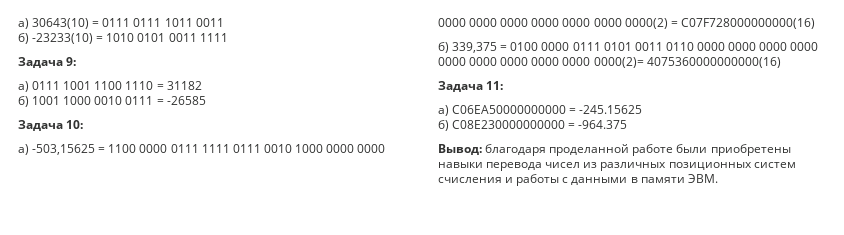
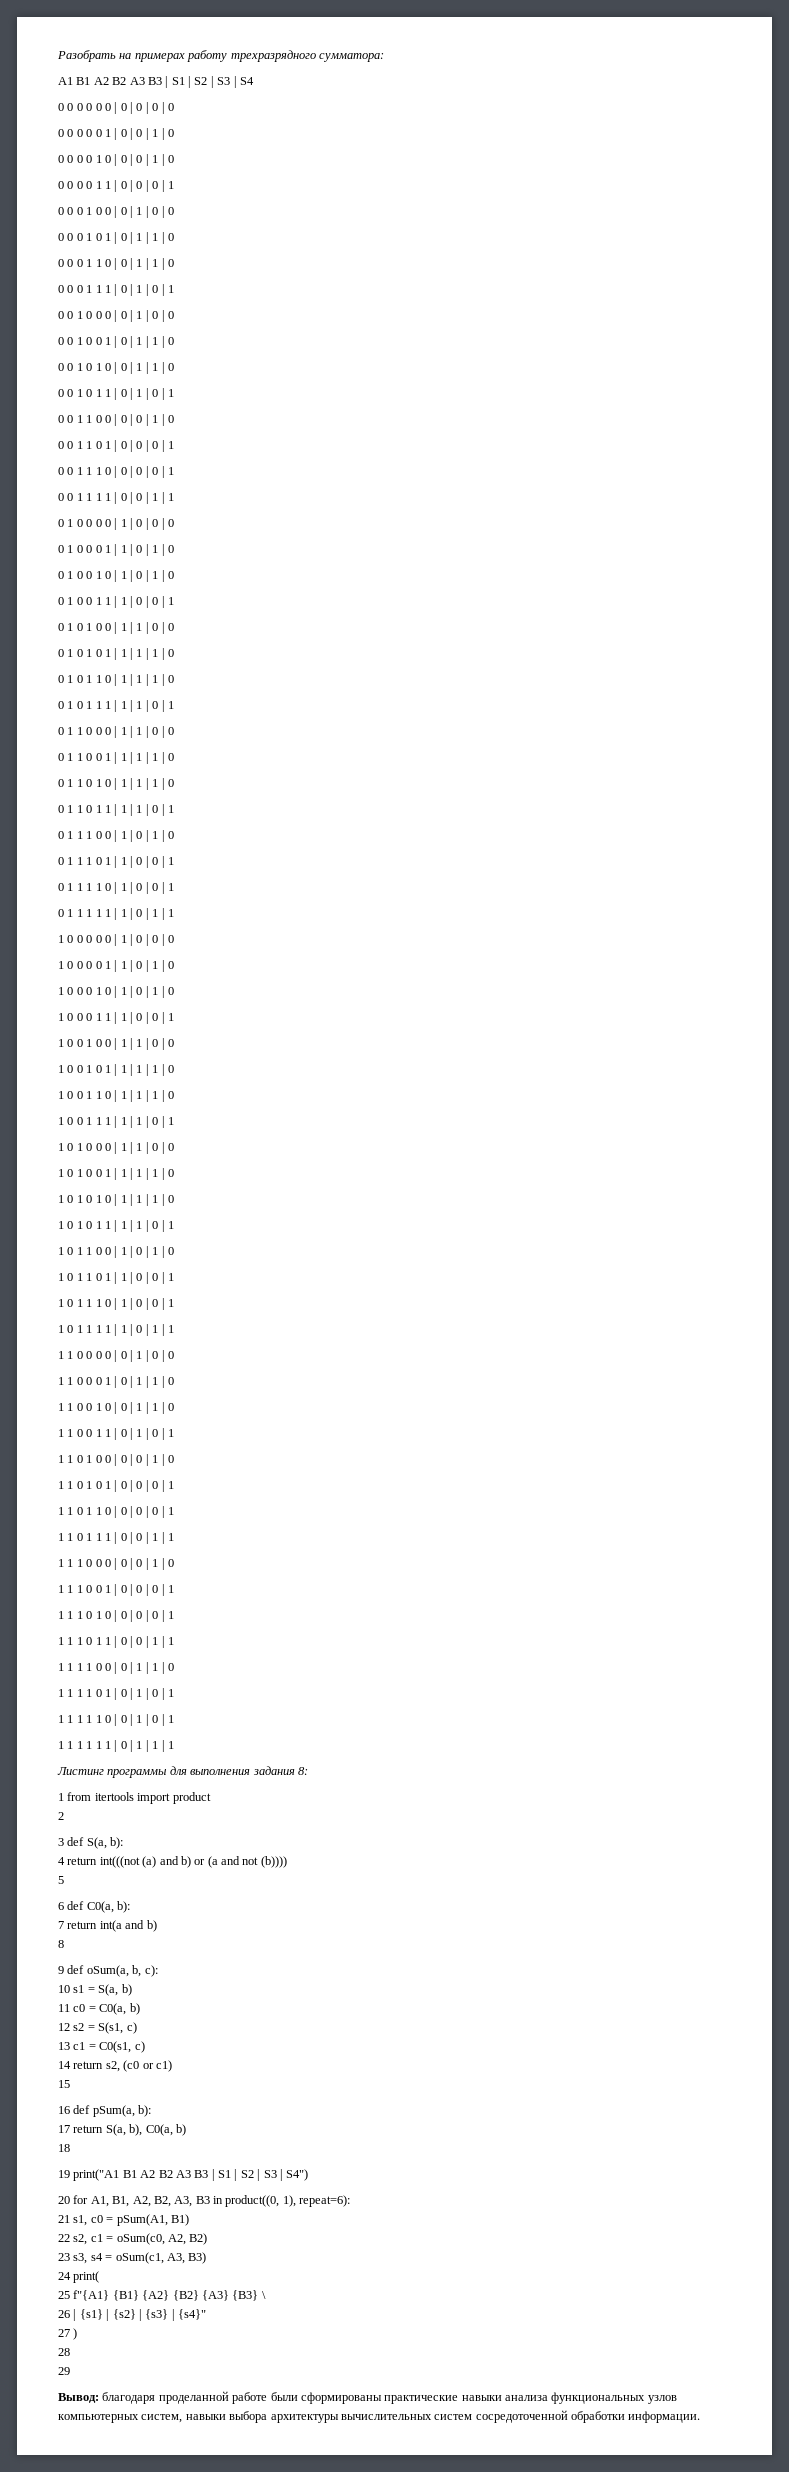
[18,18,224,29] [18,33,228,44] [18,57,77,68] [18,81,202,92] [18,96,206,107] [18,120,84,131] [18,144,386,155] [438,18,815,29] [438,42,819,53] [438,57,781,68] [438,81,504,92] [438,105,643,116] [438,120,628,131] а) 30643(10) = 0111 0111 1011 0011 // б) -23233(10) = 1010 0101 0011 1111 // Задача 9: // а) 0111 1001 1100 1110 = 31182 // б) 1001 1000 0010 0111 = -26585 // Задача 10: // а) -503,15625 = 1100 0000 0111 1111 0111 0010 1000 0000 0000 0000 0000 0000 0000 0000 0000 0000(2) = C07F728000000000(16) // б) 339,375 = 0100 0000 0111 0101 0011 0110 0000 0000 0000 0000 0000 0000 0000 0000 0000 0000(2)= 4075360000000000(16) // Задача 11: // а) С06ЕА50000000000 = -245.15625 // б) С08Е230000000000 = -964.375 -> [57,50,384,62] [58,76,254,88] [58,102,174,114] [58,128,174,140] [58,154,174,166] [58,180,174,192] [58,206,174,218] [58,232,174,244] [58,258,174,270] [58,284,174,296] [58,310,174,322] [58,336,174,348] [58,362,174,374] [58,388,174,400] [58,414,174,426] [58,440,174,452] [58,466,174,478] [58,492,174,504] [58,518,174,530] [58,544,174,556] [58,570,174,582] [58,596,174,608] [58,622,174,634] [58,648,174,660] [58,674,174,686] [58,700,174,712] [58,726,174,738] [58,752,174,764] [58,778,174,790] [58,804,174,816] [58,830,174,842] [58,856,174,868] [58,882,174,894] [58,908,174,920] [58,934,174,946] [58,960,174,972] [58,986,174,998] [58,1012,174,1024] [58,1038,174,1050] [58,1064,174,1076] [58,1090,174,1102] [58,1116,174,1128] [58,1142,174,1154] [58,1168,174,1180] [58,1194,174,1206] [58,1220,174,1232] [58,1246,174,1258] [58,1272,174,1284] [58,1298,174,1310] [58,1324,174,1336] [58,1350,174,1362] [58,1376,174,1388] [58,1402,174,1414] [58,1428,174,1440] [58,1454,174,1466] [58,1480,174,1492] [58,1506,174,1518] [58,1532,174,1544] [58,1558,174,1570] [58,1584,174,1596] [58,1610,174,1622] [58,1636,174,1648] [58,1662,174,1674] [58,1688,174,1700] [58,1714,174,1726] [58,1740,174,1752] [57,1766,308,1778] [58,1792,211,1804] [58,1812,64,1820] [58,1837,124,1849] [58,1856,287,1868] [58,1876,64,1884] [58,1901,131,1913] [58,1920,157,1932] [58,1940,64,1948] [58,1965,158,1977] [58,1984,132,1996] [58,2003,140,2015] [58,2022,137,2034] [58,2041,145,2053] [58,2060,172,2072] [58,2080,70,2088] [58,2105,152,2117] [58,2124,186,2136] [58,2144,70,2152] [58,2169,309,2181] [58,2195,351,2207] [58,2214,189,2226] [58,2233,208,2245] [58,2252,207,2264] [58,2271,100,2283] [58,2290,266,2301] [58,2309,206,2321] [58,2328,78,2340] [58,2348,70,2356] [58,2367,70,2375] Разобрать на примерах работу трехразрядного сумматора: // A1 B1 A2 B2 A3 B3 | S1 | S2 | S3 | S4 // 0 0 0 0 0 0 | 0 | 0 | 0 | 0 // 0 0 0 0 0 1 | 0 | 0 | 1 | 0 // 0 0 0 0 1 0 | 0 | 0 | 1 | 0 // 0 0 0 0 1 1 | 0 | 0 | 0 | 1 // 0 0 0 1 0 0 | 0 | 1 | 0 | 0 // 0 0 0 1 0 1 | 0 | 1 | 1 | 0 // 0 0 0 1 1 0 | 0 | 1 | 1 | 0 // 0 0 0 1 1 1 | 0 | 1 | 0 | 1 // 0 0 1 0 0 0 | 0 | 1 | 0 | 0 // 0 0 1 0 0 1 | 0 | 1 | 1 | 0 // 0 0 1 0 1 0 | 0 | 1 | 1 | 0 // 0 0 1 0 1 1 | 0 | 1 | 0 | 1 // 0 0 1 1 0 0 | 0 | 0 | 1 | 0 // 0 0 1 1 0 1 | 0 | 0 | 0 | 1 // 0 0 1 1 1 0 | 0 | 0 | 0 | 1 // 0 0 1 1 1 1 | 0 | 0 | 1 | 1 // 0 1 0 0 0 0 | 1 | 0 | 0 | 0 // 0 1 0 0 0 1 | 1 | 0 | 1 | 0 // 0 1 0 0 1 0 | 1 | 0 | 1 | 0 // 0 1 0 0 1 1 | 1 | 0 | 0 | 1 // 0 1 0 1 0 0 | 1 | 1 | 0 | 0 // 0 1 0 1 0 1 | 1 | 1 | 1 | 0 // 0 1 0 1 1 0 | 1 | 1 | 1 | 0 // 0 1 0 1 1 1 | 1 | 1 | 0 | 1 // 0 1 1 0 0 0 | 1 | 1 | 0 | 0 // 0 1 1 0 0 1 | 1 | 1 | 1 | 0 // 0 1 1 0 1 0 | 1 | 1 | 1 | 0 // 0 1 1 0 1 1 | 1 | 1 | 0 | 1 // 0 1 1 1 0 0 | 1 | 0 | 1 | 0 // 0 1 1 1 0 1 | 1 | 0 | 0 | 1 // 0 1 1 1 1 0 | 1 | 0 | 0 | 1 // 0 1 1 1 1 1 | 1 | 0 | 1 | 1 // 1 0 0 0 0 0 | 1 | 0 | 0 | 0 // 1 0 0 0 0 1 | 1 | 0 | 1 | 0 // 1 0 0 0 1 0 | 1 | 0 | 1 | 0 // 1 0 0 0 1 1 | 1 | 0 | 0 | 1 // 1 0 0 1 0 0 | 1 | 1 | 0 | 0 // 1 0 0 1 0 1 | 1 | 1 | 1 | 0 // 1 0 0 1 1 0 | 1 | 1 | 1 | 0 // 1 0 0 1 1 1 | 1 | 1 | 0 | 1 // 1 0 1 0 0 0 | 1 | 1 | 0 | 0 // 1 0 1 0 0 1 | 1 | 1 | 1 | 0 // 1 0 1 0 1 0 | 1 | 1 | 1 | 0 // 1 0 1 0 1 1 | 1 | 1 | 0 | 1 // 1 0 1 1 0 0 | 1 | 0 | 1 | 0 // 1 0 1 1 0 1 | 1 | 0 | 0 | 1 // 1 0 1 1 1 0 | 1 | 0 | 0 | 1 // 1 0 1 1 1 1 | 1 | 0 | 1 | 1 // 1 1 0 0 0 0 | 0 | 1 | 0 | 0 // 1 1 0 0 0 1 | 0 | 1 | 1 | 0 // 1 1 0 0 1 0 | 0 | 1 | 1 | 0 // 1 1 0 0 1 1 | 0 | 1 | 0 | 1 // 1 1 0 1 0 0 | 0 | 0 | 1 | 0 // 1 1 0 1 0 1 | 0 | 0 | 0 | 1 // 1 1 0 1 1 0 | 0 | 0 | 0 | 1 // 1 1 0 1 1 1 | 0 | 0 | 1 | 1 // 1 1 1 0 0 0 | 0 | 0 | 1 | 0 // 1 1 1 0 0 1 | 0 | 0 | 0 | 1 // 1 1 1 0 1 0 | 0 | 0 | 0 | 1 // 1 1 1 0 1 1 | 0 | 0 | 1 | 1 // 1 1 1 1 0 0 | 0 | 1 | 1 | 0 // 1 1 1 1 0 1 | 0 | 1 | 0 | 1 // 1 1 1 1 1 0 | 0 | 1 | 0 | 1 // 1 1 1 1 1 1 | 0 | 1 | 1 | 1 // Листинг программы для выполнения задания 8: // 1 from itertools import product // 2 // 3 def S(a, b): // 4 return int(((not (a) and b) or (a and not (b)))) // 5 // 6 def C0(a, b): // 7 return int(a and b) // 8 // 9 def oSum(a, b, c): // 10 s1 = S(a, b) // 11 c0 = C0(a, b) // 12 s2 = S(s1, c) // 13 c1 = C0(s1, c) // 14 return s2, (c0 or c1) // 15 // 16 def pSum(a, b): // 17 return S(a, b), C0(a, b) // 18 // 19 print("A1 B1 A2 B2 A3 B3 | S1 | S2 | S3 | S4") // 20 for A1, B1, A2, B2, A3, B3 in product((0, 1), repeat=6): // 21 s1, c0 = pSum(A1, B1) // 22 s2, c1 = oSum(c0, A2, B2) // 23 s3, s4 = oSum(c1, A3, B3) // 24 print( // 25 f"{A1} {B1} {A2} {B2} {A3} {B3} \ // 26 | {s1} | {s2} | {s3} | {s4}" // 27 ) // 28 // 29
[710,144,791,156] [438,162,796,171] [438,174,718,186] приобретены навыки перевода чисел из различных позиционных систем счисления и работы с данными в памяти ЭВМ. -> [300,2392,677,2404] [58,2410,701,2423] сформированы практические навыки анализа функциональных узлов компьютерных систем, навыки выбора архитектуры вычислительных систем сосредоточенной обработки информации.

